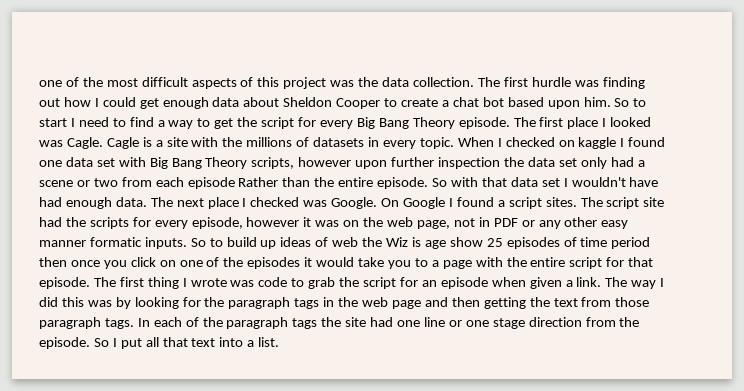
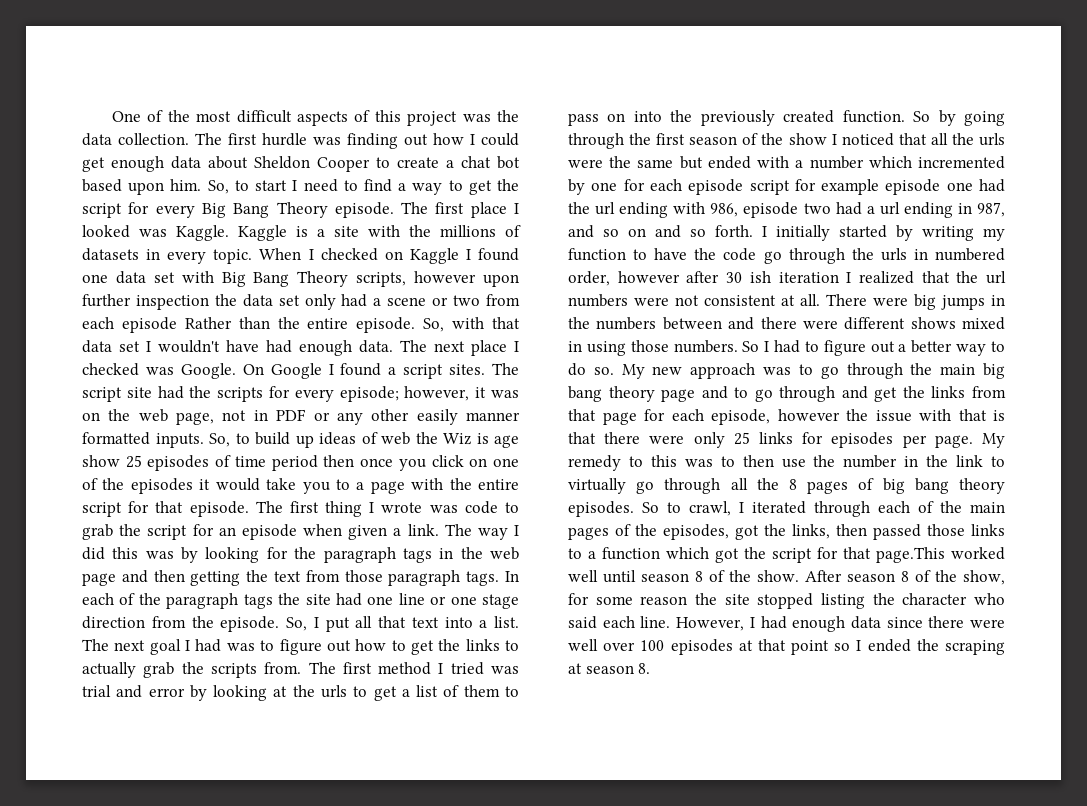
[39,80,62,87] one -> [112,111,142,122] One
[614,98,630,107] So -> [207,180,229,194] So,
[66,137,139,149] Cagle. Cagle -> [176,225,287,241] Kaggle. Kaggle
[578,137,617,149] kaggle -> [409,248,459,264] Kaggle
[432,178,448,187] So -> [423,318,445,332] So,
[191,217,300,229] episode, however -> [339,386,470,402] episode; however,
[601,220,629,229] [39,237,206,249] easy manner formatic inputs. So -> [416,409,520,425] [82,432,230,448] easily manner formatted inputs. So,
[93,338,109,347] So -> [286,617,307,631] So,
(280, 342) none -> [82,639,519,655] [82,662,519,678] [82,685,519,701] [568,110,1005,126] [568,133,1005,149] [568,156,1005,169] [568,179,1005,195] [568,202,1005,218] [568,225,1005,241] [568,248,1005,264] [568,271,1006,286] [568,294,1005,310] [568,317,1005,330] [568,340,1005,356] [568,363,1005,379] [568,386,1006,402] [568,409,1005,425] [568,432,1005,448] [568,455,1005,471] [568,478,1005,494] [568,501,1005,517] [568,524,1005,540] [568,547,1005,563] [568,570,1005,585] [568,593,1005,609] [568,616,1005,632] [568,639,1005,655] [568,663,651,674] The next goal I had was to figure out how to get the links to actually grab the scripts from. The first method I tried was trial and error by looking at the urls to get a list of them to pass on into the previously created function. So by going through the first season of the show I noticed that all the urls were the same but ended with a number which incremented by one for each episode script for example episode one had the url ending with 986, episode two had a url ending in 987, and so on and so forth. I initially started by writing my function to have the code go through the urls in numbered order, however after 30 ish iteration I realized that the url numbers were not consistent at all. There were big jumps in the numbers between and there were different shows mixed in using those numbers. So I had to figure out a better way to do so. My new approach was to go through the main big bang theory page and to go through and get the links from that page for each episode, however the issue with that is that there were only 25 links for episodes per page. My remedy to this was to then use the number in the link to virtually go through all the 8 pages of big bang theory episodes. So to crawl, I iterated through each of the main pages of the episodes, got the links, then passed those links to a function which got the script for that page.This worked well until season 8 of the show. After season 8 of the show, for some reason the site stopped listing the character who said each line. However, I had enough data since there were well over 100 episodes at that point so I ended the scraping at season 8.

